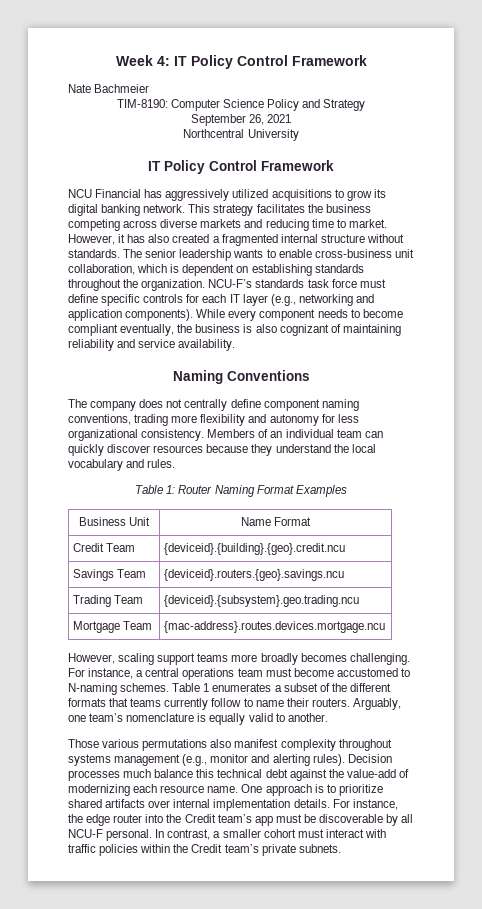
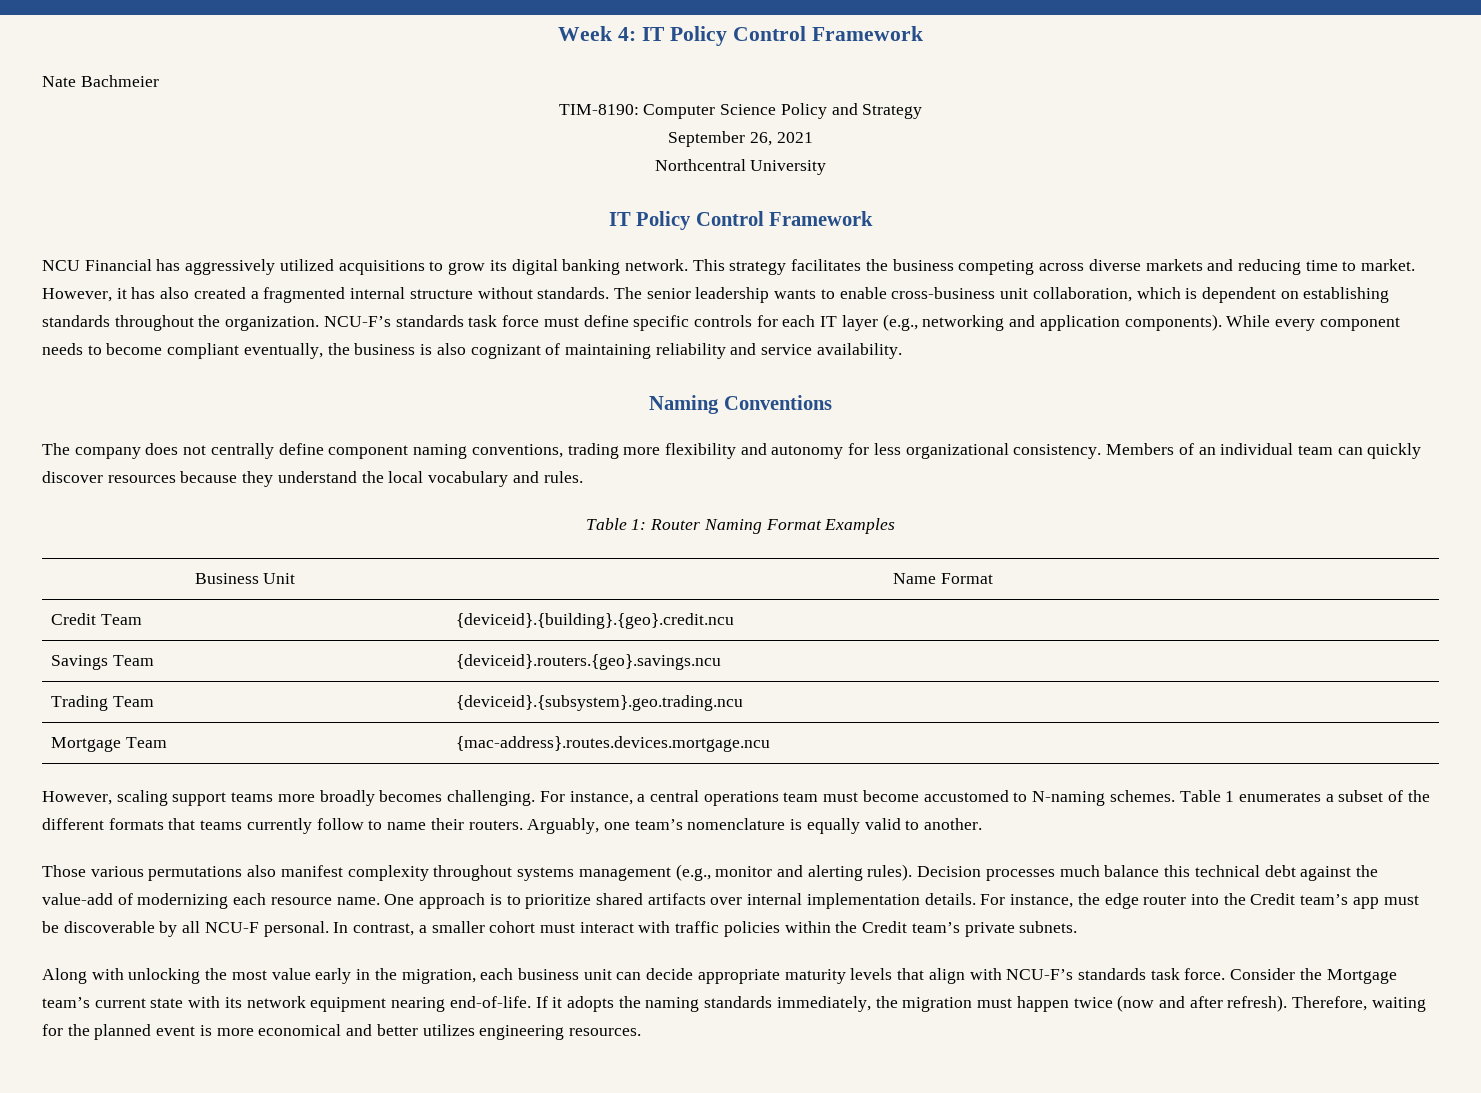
(341, 848) none -> [42,968,1397,984] [42,995,1426,1012] [42,1024,641,1040] // Along with unlocking the most value early in the migration, each business unit can decide appropriate maturity levels that align with NCU-F’s standards task force. Consider the Mortgage team’s current state with its network equipment nearing end-of-life. If it adopts the naming standards immediately, the migration must happen twice (now and after refresh). Therefore, waiting for the planned event is more economical and better utilizes engineering resources.

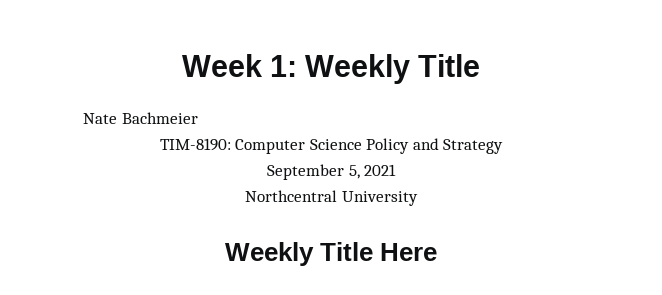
[618,26,923,46] 4: IT Policy Control Framework -> [269,54,481,84] 1: Weekly Title
[750,132,772,146] 26, -> [348,165,360,179] 5,
[608,211,874,230] [42,259,1416,275] [42,287,1390,303] [42,314,1400,331] [42,343,902,359] [649,395,832,414] [42,443,1422,459] [42,471,583,487] [585,518,896,534] [194,573,296,584] [893,573,993,584] [51,613,142,625] [456,613,735,629] [51,655,154,670] [456,654,722,670] [51,695,154,711] [456,695,744,711] [51,737,167,752] [456,736,771,752] [42,790,1430,806] [42,818,983,834] [42,864,1378,881] [42,893,1419,909] [42,921,1078,937] [42,968,1397,984] [42,995,1426,1012] [42,1024,641,1040] IT Policy Control Framework // NCU Financial has aggressively utilized acquisitions to grow its digital banking network. This strategy facilitates the business competing across diverse markets and reducing time to market. However, it has also created a fragmented internal structure without standards. The senior leadership wants to enable cross-business unit collaboration, which is dependent on establishing standards throughout the organization. NCU-F’s standards task force must define specific controls for each IT layer (e.g., networking and application components). While every component needs to become compliant eventually, the business is also cognizant of maintaining reliability and service availability. // Naming Conventions // The company does not centrally define component naming conventions, trading more flexibility and autonomy for less organizational consistency. Members of an individual team can quickly discover resources because they understand the local vocabulary and rules. // Table 1: Router Naming Format Examples // Business Unit | Name Format // Credit Team | {deviceid}.{building}.{geo}.credit.ncu // Savings Team | {deviceid}.routers.{geo}.savings.ncu // Trading Team | {deviceid}.{subsystem}.geo.trading.ncu // Mortgage Team | {mac-address}.routes.devices.mortgage.ncu // However, scaling support teams more broadly becomes challenging. For instance, a central operations team must become accustomed to N-naming schemes. Table 1 enumerates a subset of the different formats that teams currently follow to name their routers. Arguably, one team’s nomenclature is equally valid to another. // Those various permutations also manifest complexity throughout systems management (e.g., monitor and alerting rules). Decision processes much balance this technical debt against the value-add of modernizing each resource name. One approach is to prioritize shared artifacts over internal implementation details. For instance, the edge router into the Credit team’s app must be discoverable by all NCU-F personal. In contrast, a smaller cohort must interact with traffic policies within the Credit team’s private subnets. // Along with unlocking the most value early in the migration, each business unit can decide appropriate maturity levels that align with NCU-F’s standards task force. Consider the Mortgage team’s current state with its network equipment nearing end-of-life. If it adopts the naming standards immediately, the migration must happen twice (now and after refresh). Therefore, waiting for the planned event is more economical and better utilizes engineering resources. -> [224,242,438,266] Weekly Title Here

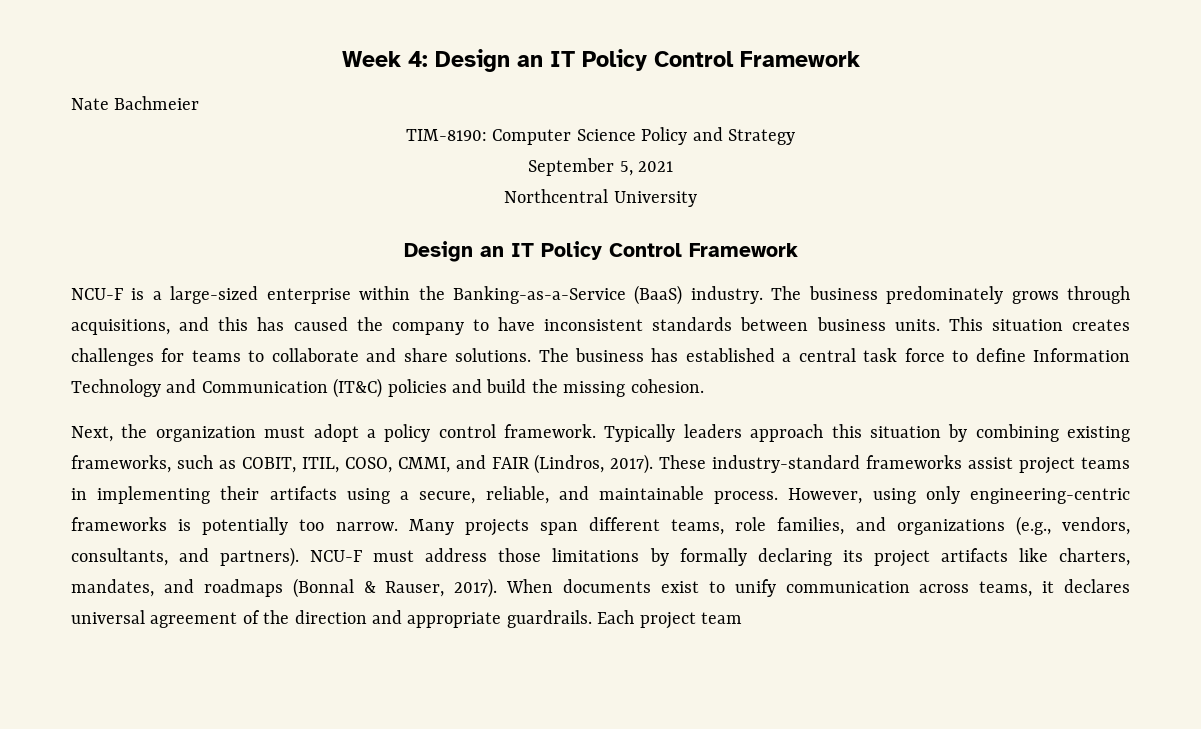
[269,54,481,84] 1: Weekly Title -> [407,49,860,72] 4: Design an IT Policy Control Framework
[224,242,438,266] Weekly Title Here -> [403,241,798,262] [71,285,1130,305] [71,317,1130,335] [71,348,1130,366] [71,378,704,398] [71,424,1130,442] [71,454,1130,474] [71,486,1130,504] [71,516,1130,536] [71,547,1131,567] [71,578,1130,598] [71,610,742,629] Design an IT Policy Control Framework // NCU-F is a large-sized enterprise within the Banking-as-a-Service (BaaS) industry. The business predominately grows through acquisitions, and this has caused the company to have inconsistent standards between business units. This situation creates challenges for teams to collaborate and share solutions. The business has established a central task force to define Information Technology and Communication (IT&C) policies and build the missing cohesion. // Next, the organization must adopt a policy control framework. Typically leaders approach this situation by combining existing frameworks, such as COBIT, ITIL, COSO, CMMI, and FAIR (Lindros, 2017). These industry-standard frameworks assist project teams in implementing their artifacts using a secure, reliable, and maintainable process. However, using only engineering-centric frameworks is potentially too narrow. Many projects span different teams, role families, and organizations (e.g., vendors, consultants, and partners). NCU-F must address those limitations by formally declaring its project artifacts like charters, mandates, and roadmaps (Bonnal & Rauser, 2017). When documents exist to unify communication across teams, it declares universal agreement of the direction and appropriate guardrails. Each project team

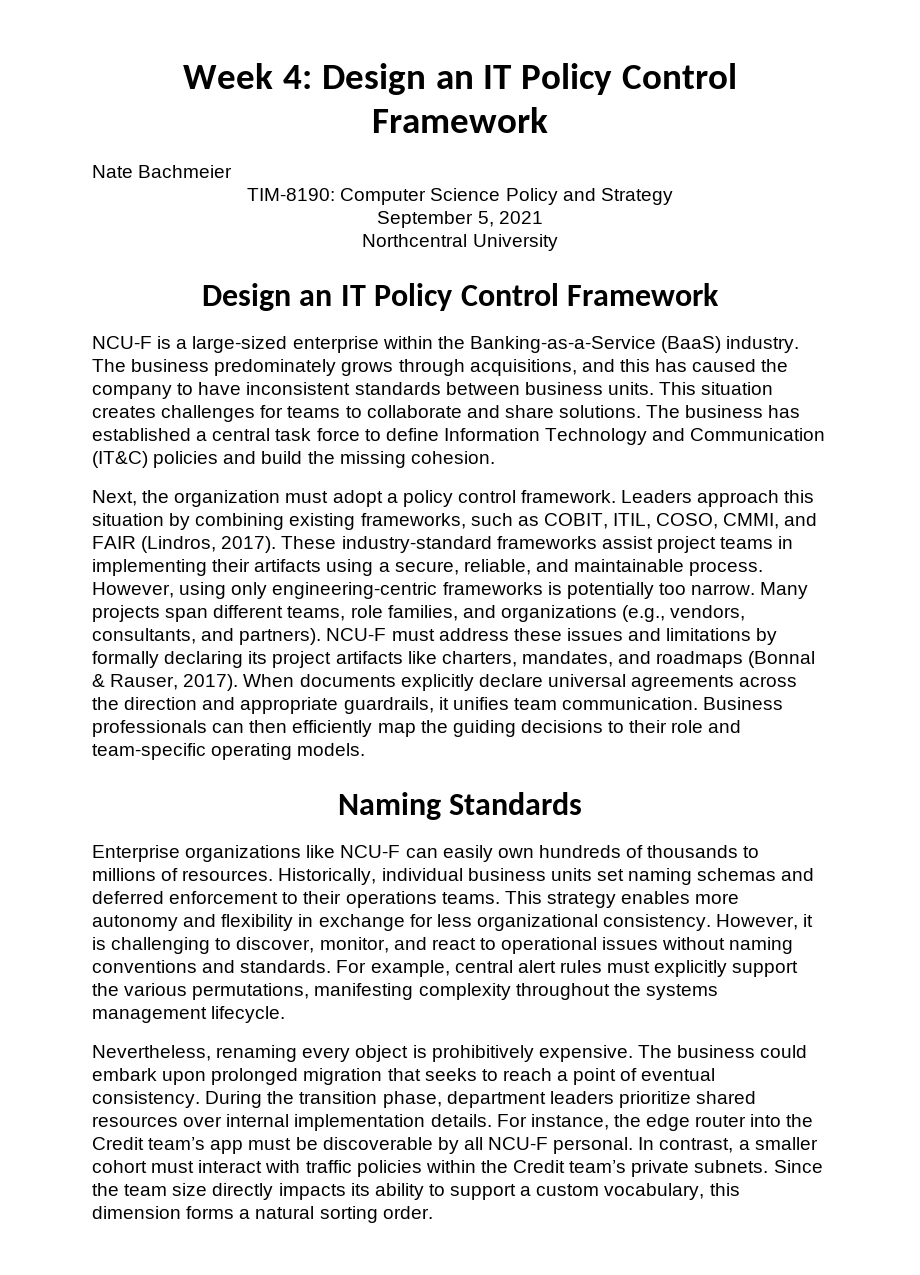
[604,424,742,442] Typically leaders -> [621,490,693,503] Leaders
[498,548,542,562] those -> [513,628,662,641] these issues and
[660,579,1130,597] [71,610,742,629] exist to unify communication across teams, it declares universal agreement of the direction and appropriate guardrails. Each project team -> [400,674,798,691] [92,697,784,714] [92,720,742,737] [92,743,366,760] [337,792,583,820] [92,845,760,862] [92,868,815,885] [92,891,740,908] [92,914,814,931] [92,937,794,954] [92,960,799,977] [92,983,718,1000] [92,1006,286,1023] [92,1045,808,1062] [92,1068,716,1085] [92,1091,757,1108] [92,1114,814,1131] [92,1137,818,1154] [92,1160,823,1177] [92,1183,740,1200] [92,1206,433,1223] explicitly declare universal agreements across the direction and appropriate guardrails, it unifies team communication. Business professionals can then efficiently map the guiding decisions to their role and team-specific operating models. // Naming Standards // Enterprise organizations like NCU-F can easily own hundreds of thousands to millions of resources. Historically, individual business units set naming schemas and deferred enforcement to their operations teams. This strategy enables more autonomy and flexibility in exchange for less organizational consistency. However, it is challenging to discover, monitor, and react to operational issues without naming conventions and standards. For example, central alert rules must explicitly support the various permutations, manifesting complexity throughout the systems management lifecycle. // Nevertheless, renaming every object is prohibitively expensive. The business could embark upon prolonged migration that seeks to reach a point of eventual consistency. During the transition phase, department leaders prioritize shared resources over internal implementation details. For instance, the edge router into the Credit team’s app must be discoverable by all NCU-F personal. In contrast, a smaller cohort must interact with traffic policies within the Credit team’s private subnets. Since the team size directly impacts its ability to support a custom vocabulary, this dimension forms a natural sorting order.

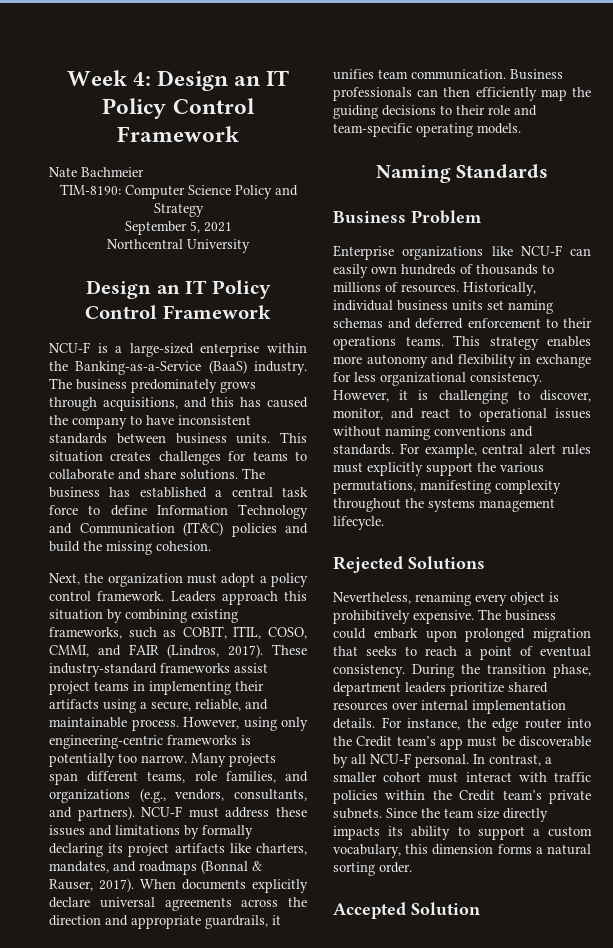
(583, 803) none -> [333,210,482,224] // Business Problem
(286, 1014) none -> [333,556,485,573] // Rejected Solutions
(433, 1212) none -> [333,902,480,919] // Accepted Solution

